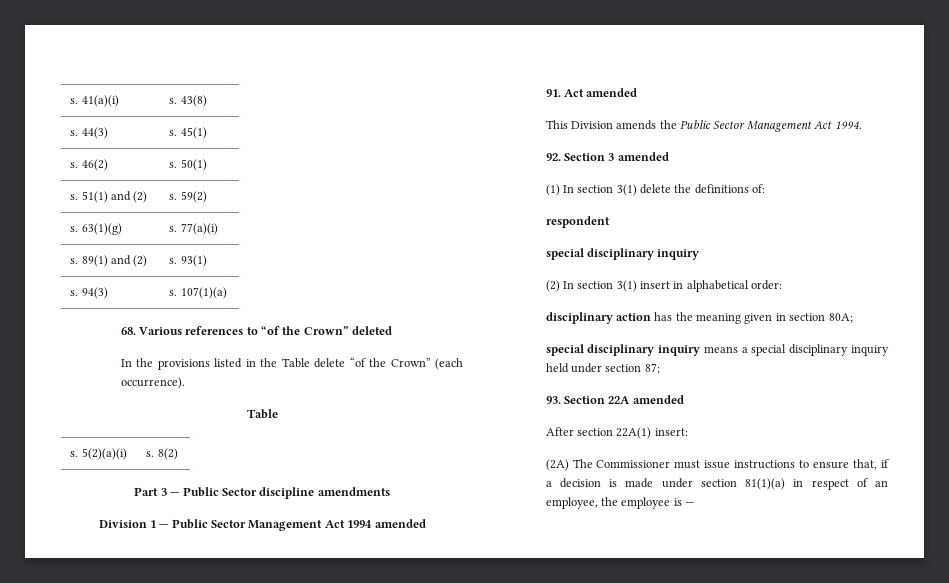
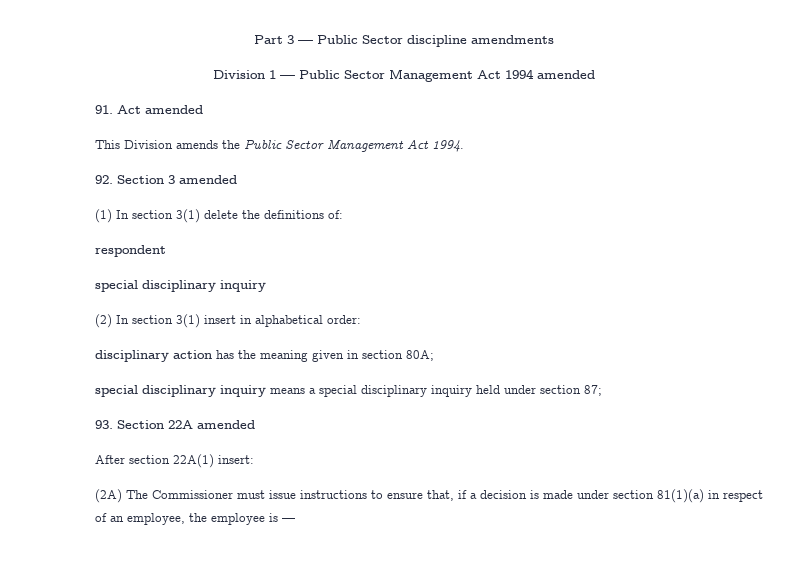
[70,95,119,107] [169,95,207,107] [70,127,108,139] [169,127,207,139] [70,159,108,171] [169,159,207,171] [70,191,148,203] [169,191,207,203] [70,223,122,235] [169,223,218,235] [70,255,148,267] [169,255,207,267] [70,287,108,299] [169,287,227,299] [120,326,393,335] [120,357,464,370] [120,377,185,389] [246,409,278,419] [70,448,127,460] [146,448,178,460] s. 41(a)(i) | s. 43(8) // s. 44(3) | s. 45(1) // s. 46(2) | s. 50(1) // s. 51(1) and (2) | s. 59(2) // s. 63(1)(g) | s. 77(a)(i) // s. 89(1) and (2) | s. 93(1) // s. 94(3) | s. 107(1)(a) // 68. Various references to “of the Crown” deleted // In the provisions listed in the Table delete “of the Crown” (each occurrence). // Table // s. 5(2)(a)(i) | s. 8(2) // -> (254, 39) none

